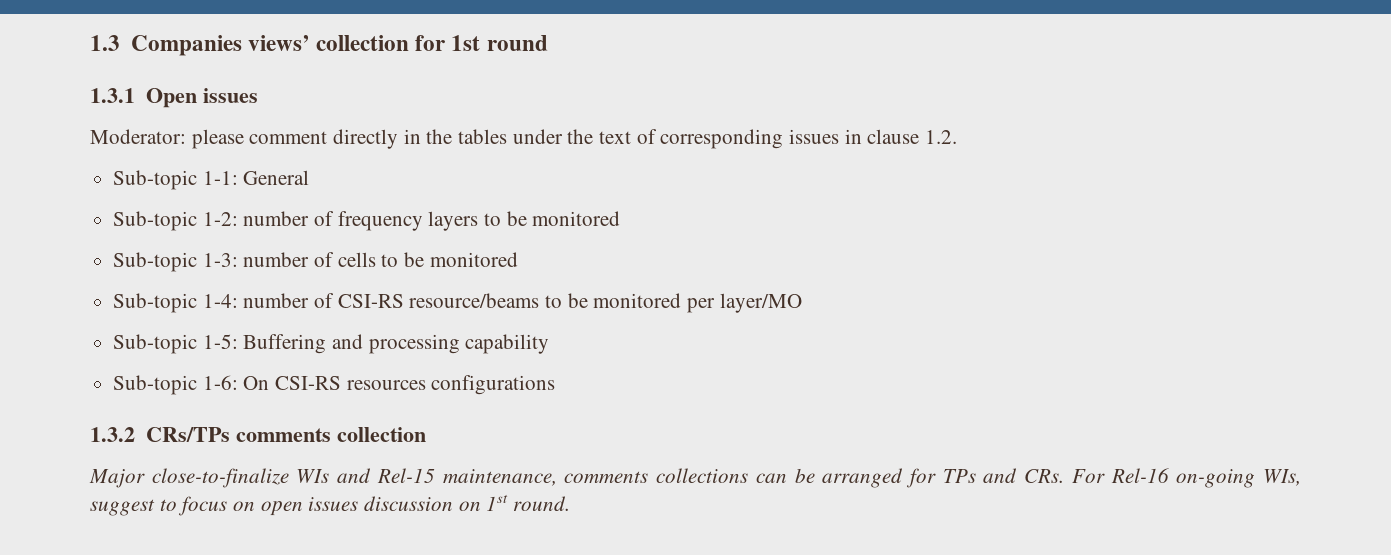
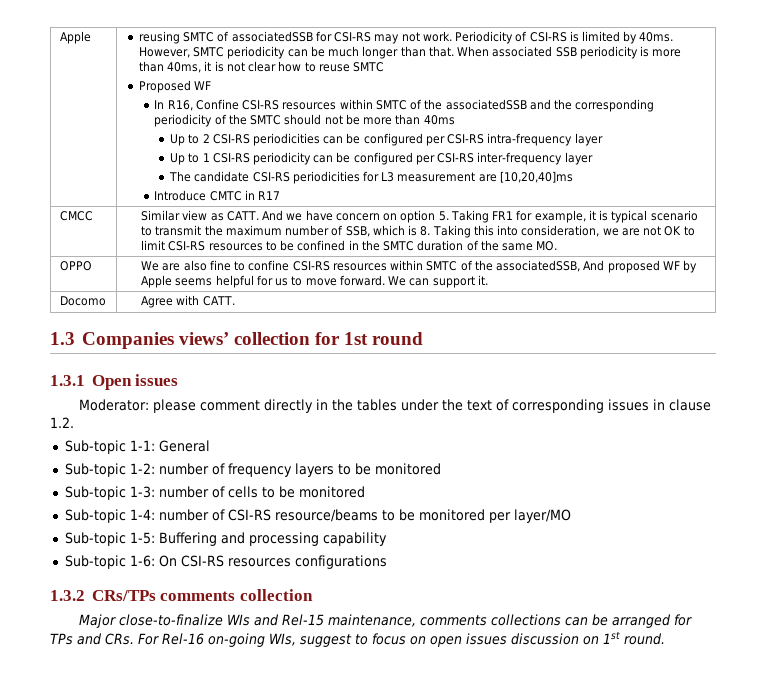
(90, 43) none -> [59,31,91,44] [138,31,674,44] [138,46,682,59] [138,61,385,73] [138,80,212,93] [154,99,655,112] [154,114,455,127] [170,133,603,146] [170,152,593,165] [169,171,573,184] [154,190,281,201] [59,211,93,221] [141,210,698,223] [141,225,695,238] [141,240,558,251] [59,261,92,271] [141,260,698,273] [141,275,488,288] [59,296,106,306] [141,295,235,308] Apple | reusing SMTC of associatedSSB for CSI-RS may not work. Periodicity of CSI-RS is limited by 40ms. However, SMTC periodicity can be much longer than that. When associated SSB periodicity is more than 40ms, it is not clear how to reuse SMTC // Proposed WF // In R16, Confine CSI-RS resources within SMTC of the associatedSSB and the corresponding periodicity of the SMTC should not be more than 40ms // Up to 2 CSI-RS periodicities can be configured per CSI-RS intra-frequency layer // Up to 1 CSI-RS periodicity can be configured per CSI-RS inter-frequency layer // The candidate CSI-RS periodicities for L3 measurement are [10,20,40]ms // Introduce CMTC in R17 // CMCC | Similar view as CATT. And we have concern on option 5. Taking FR1 for example, it is typical scenario to transmit the maximum number of SSB, which is 8. Taking this into consideration, we are not OK to limit CSI-RS resources to be confined in the SMTC duration of the same MO. // OPPO | We are also fine to confine CSI-RS resources within SMTC of the associatedSSB, And proposed WF by Apple seems helpful for us to move forward. We can support it. // Docomo | Agree with CATT. //

